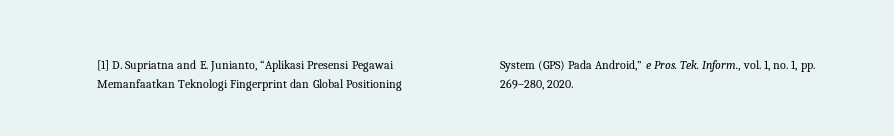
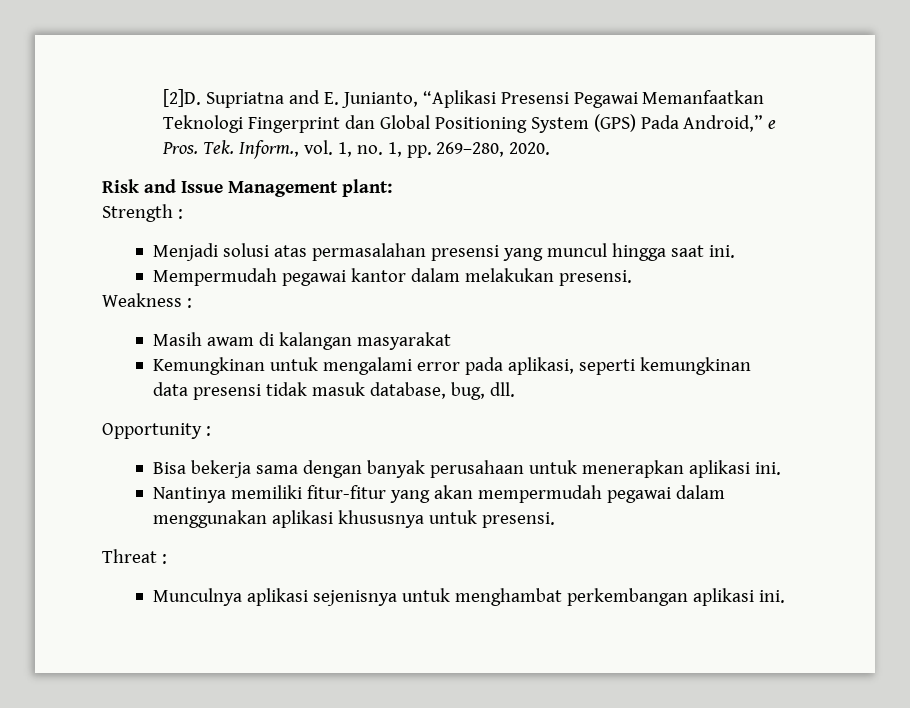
[96,60,122,71] [1] D. -> [162,89,201,107] [2]D.
(573, 84) none -> [102,179,392,197] [102,204,183,222] [152,243,735,261] [152,268,632,286] [102,293,192,308] [152,332,451,350] [152,357,751,375] [152,382,515,400] [102,423,211,439] [152,460,781,478] [152,485,725,503] [152,510,555,528] [102,549,167,564] [152,588,785,606] // Risk and Issue Management plant: // Strength : // Menjadi solusi atas permasalahan presensi yang muncul hingga saat ini. // Mempermudah pegawai kantor dalam melakukan presensi. // Weakness : // Masih awam di kalangan masyarakat // Kemungkinan untuk mengalami error pada aplikasi, seperti kemungkinan data presensi tidak masuk database, bug, dll. // Opportunity : // Bisa bekerja sama dengan banyak perusahaan untuk menerapkan aplikasi ini. // Nantinya memiliki fitur-fitur yang akan mempermudah pegawai dalam menggunakan aplikasi khususnya untuk presensi. // Threat : // Munculnya aplikasi sejenisnya untuk menghambat perkembangan aplikasi ini.

